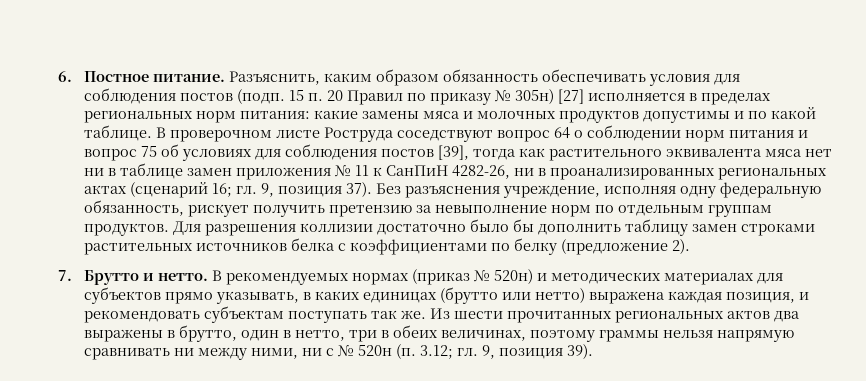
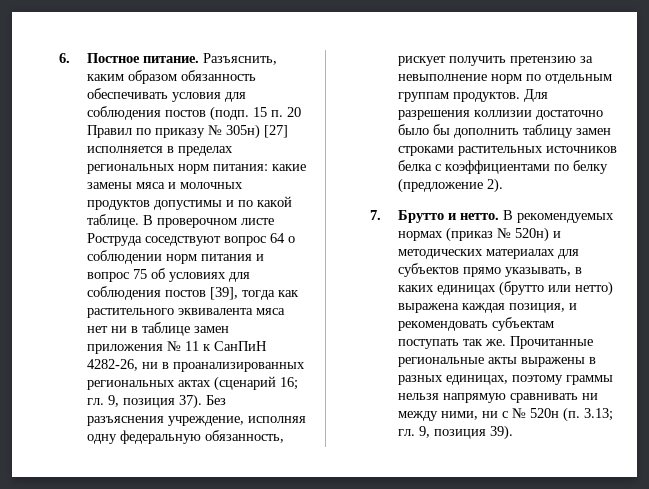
[430,308,800,323] [84,325,527,342] Из шести прочитанных региональных актов два выражены в брутто, один в нетто, три в обеих величинах, -> [509,336,593,349] [397,357,596,367] [397,375,508,385] Прочитанные региональные акты выражены в разных единицах,
[420,345,454,359] 3.12; -> [583,408,613,421] 3.13;

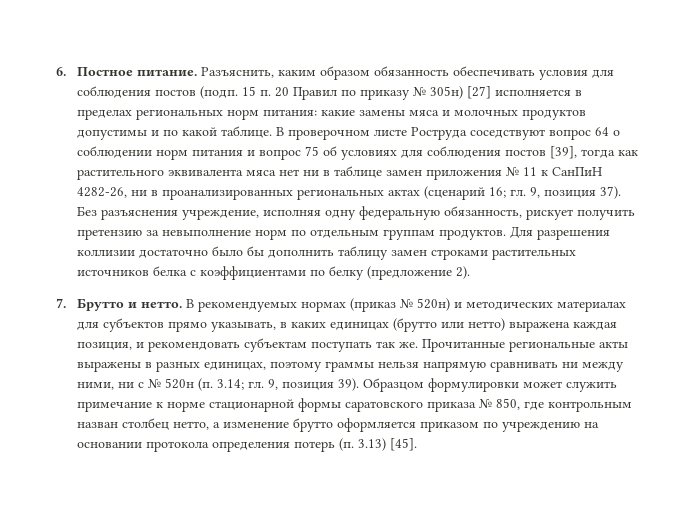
[583,408,613,421] 3.13; -> [216,379,244,390] 3.14;
(513, 432) none -> [362,378,617,392] [76,398,632,412] [76,418,599,432] [76,438,417,452] Образцом формулировки может служить примечание к норме стационарной формы саратовского приказа № 850, где контрольным назван столбец нетто, а изменение брутто оформляется приказом по учреждению на основании протокола определения потерь (п. 3.13) [45].

